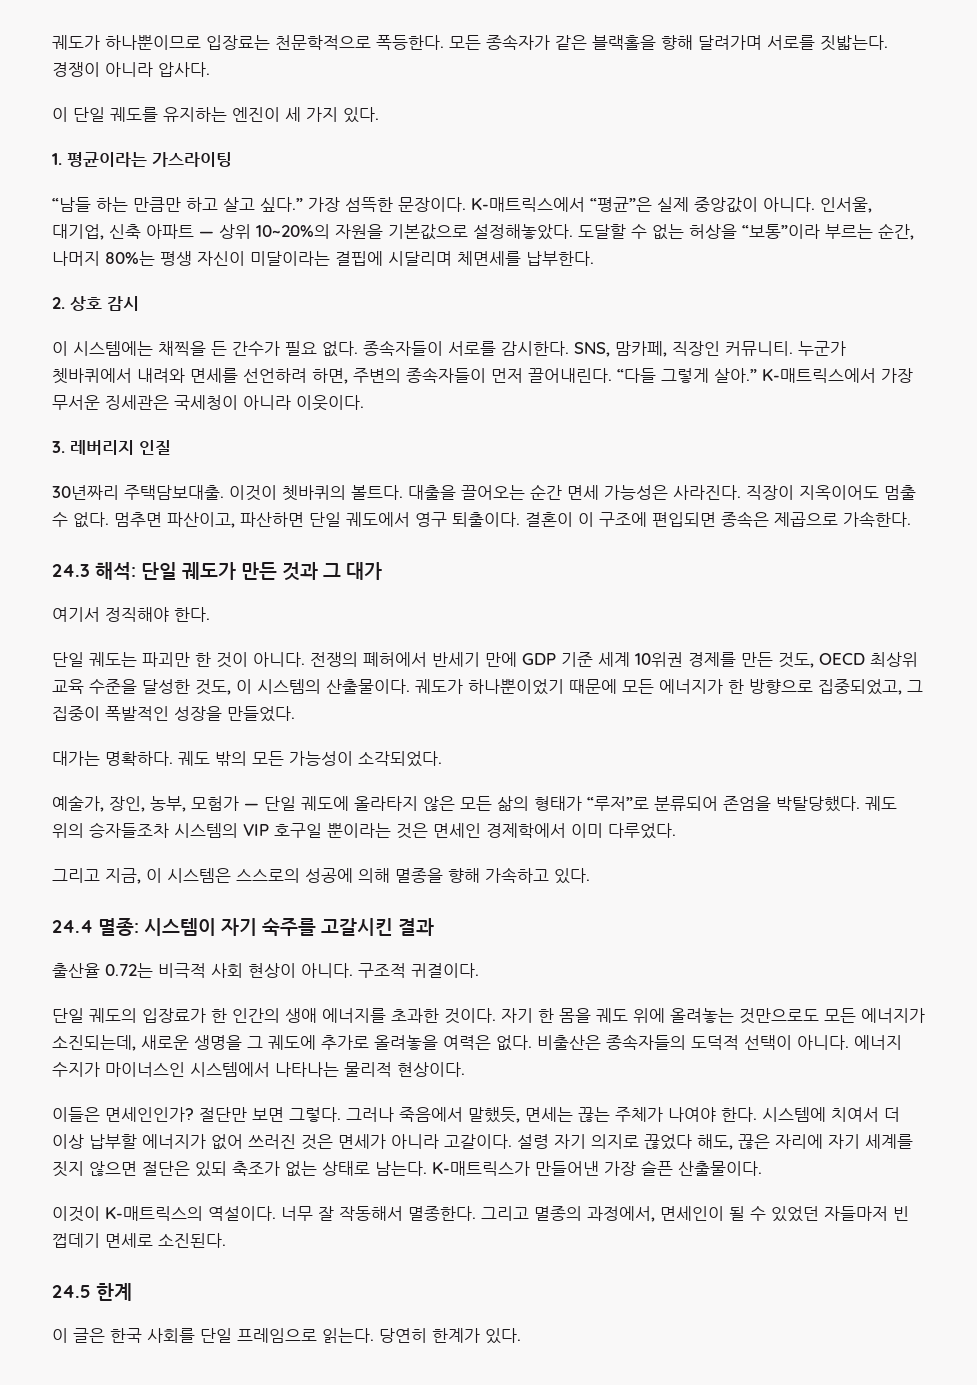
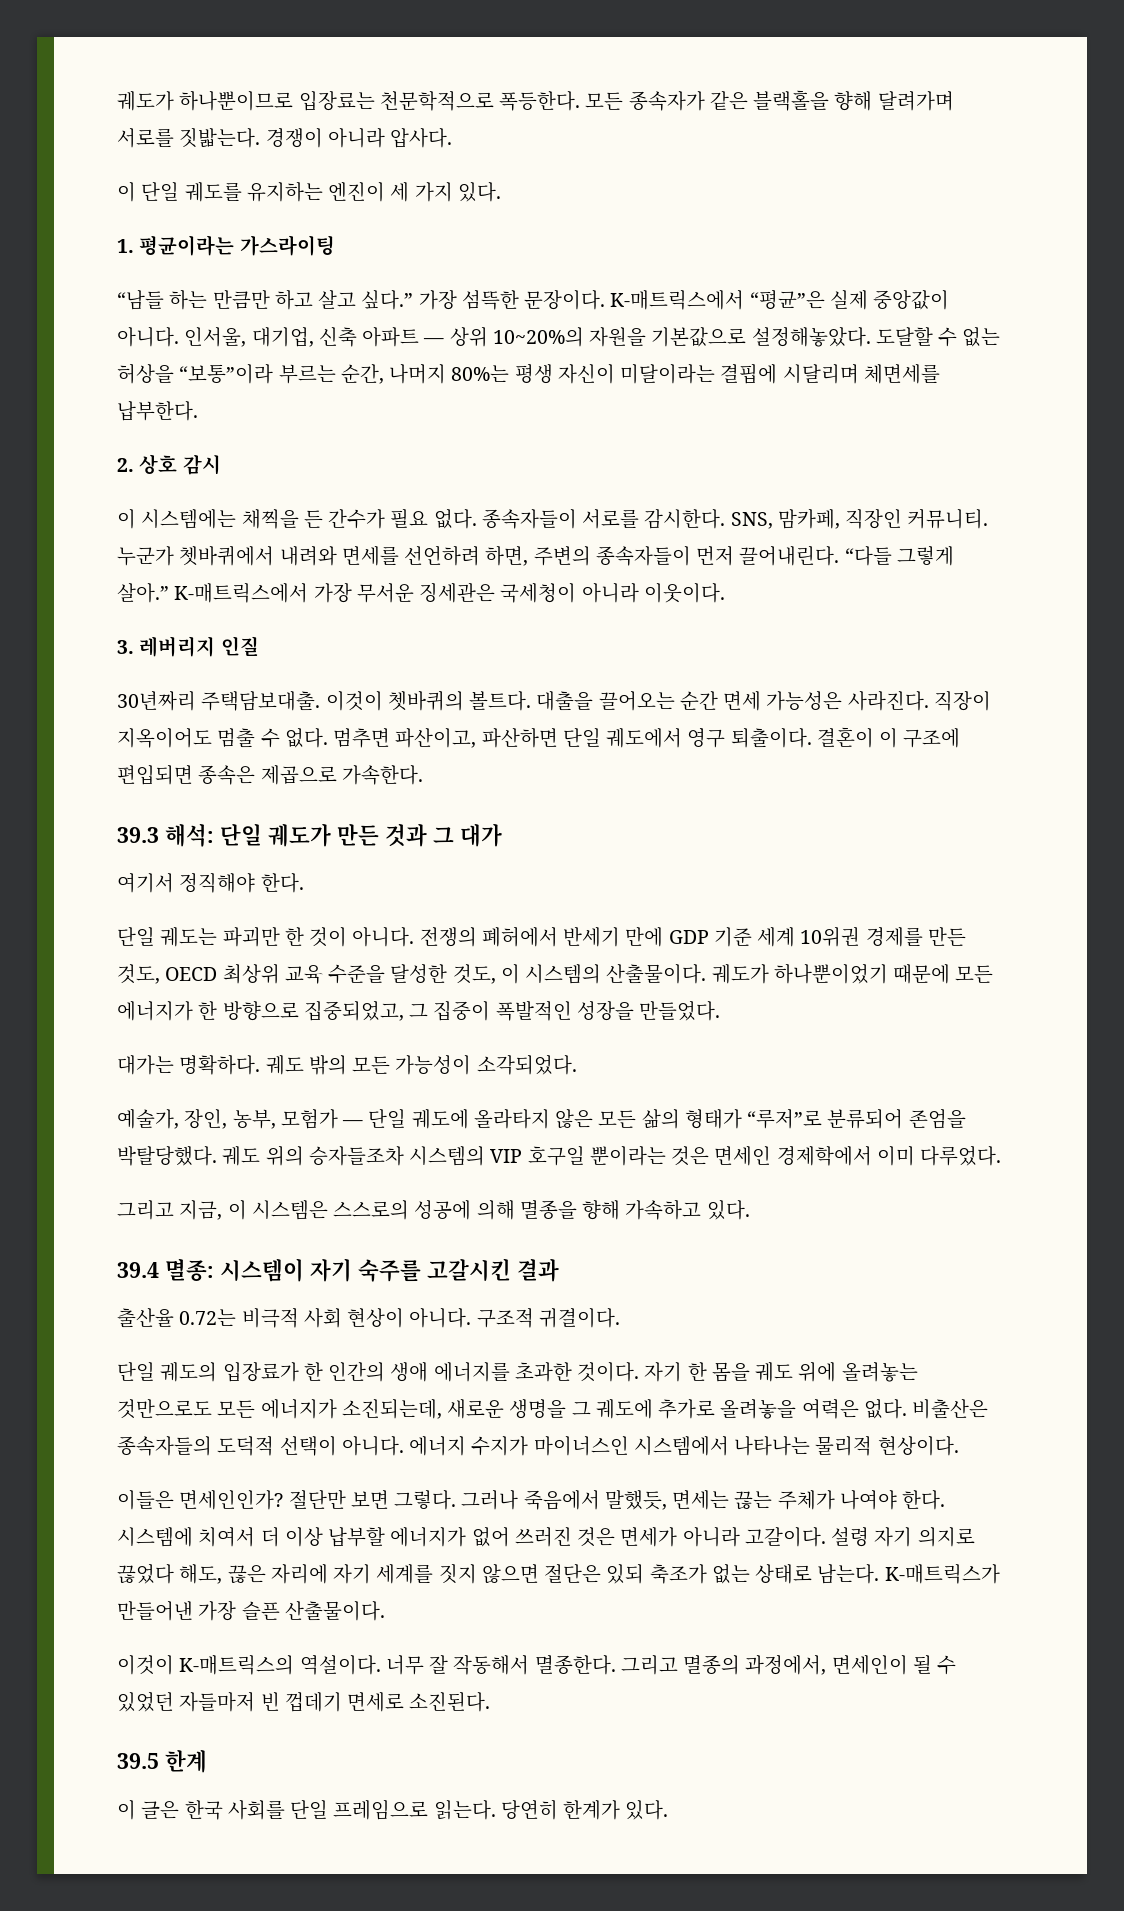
[52,564,90,577] 24.3 -> [117,827,159,843] 39.3
[52,920,93,933] 24.4 -> [117,1262,159,1278] 39.4
[52,1285,91,1298] 24.5 -> [117,1753,159,1769] 39.5

